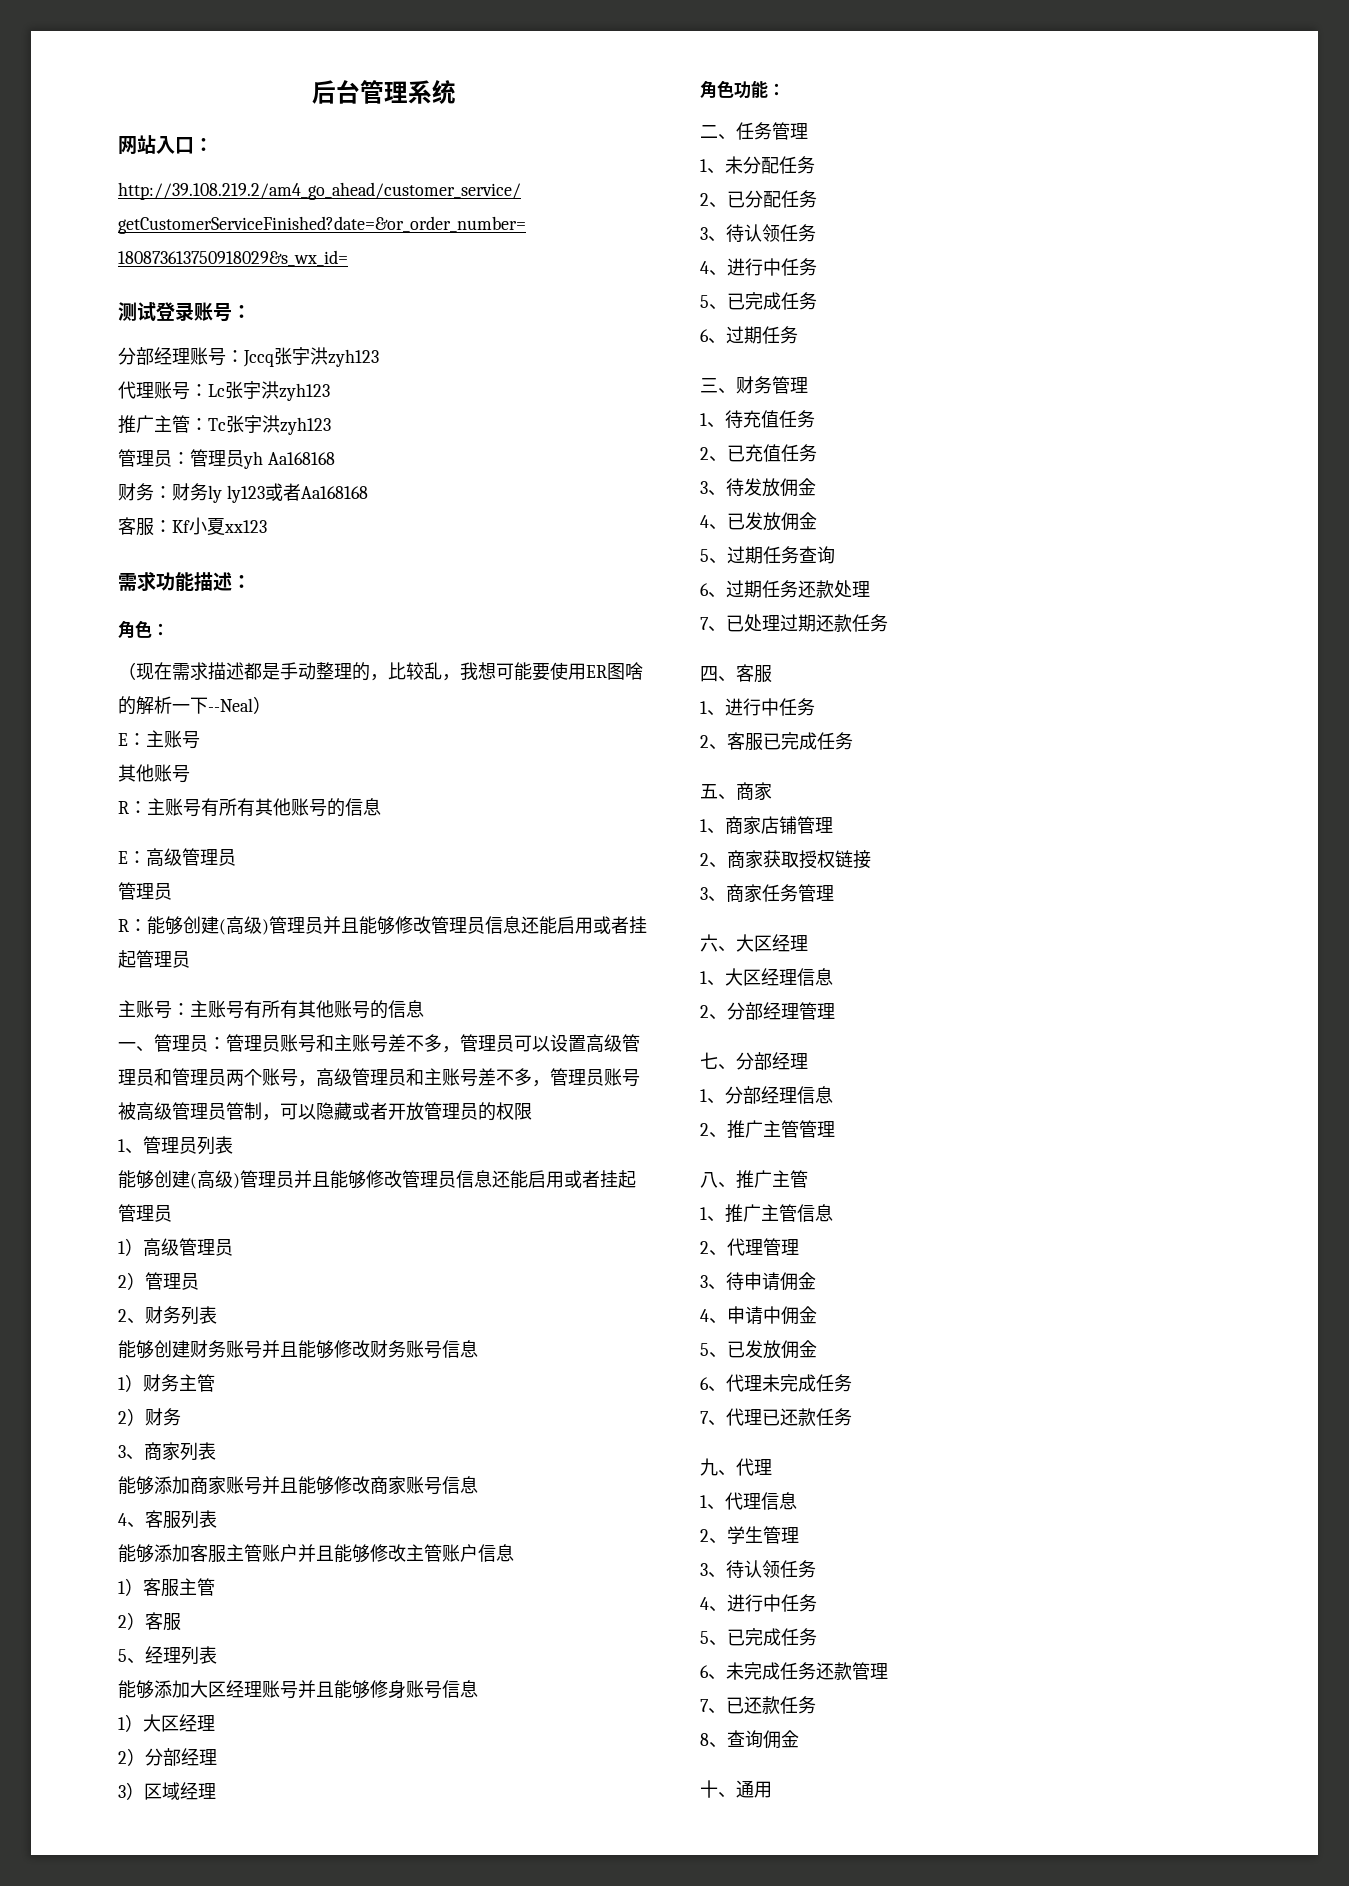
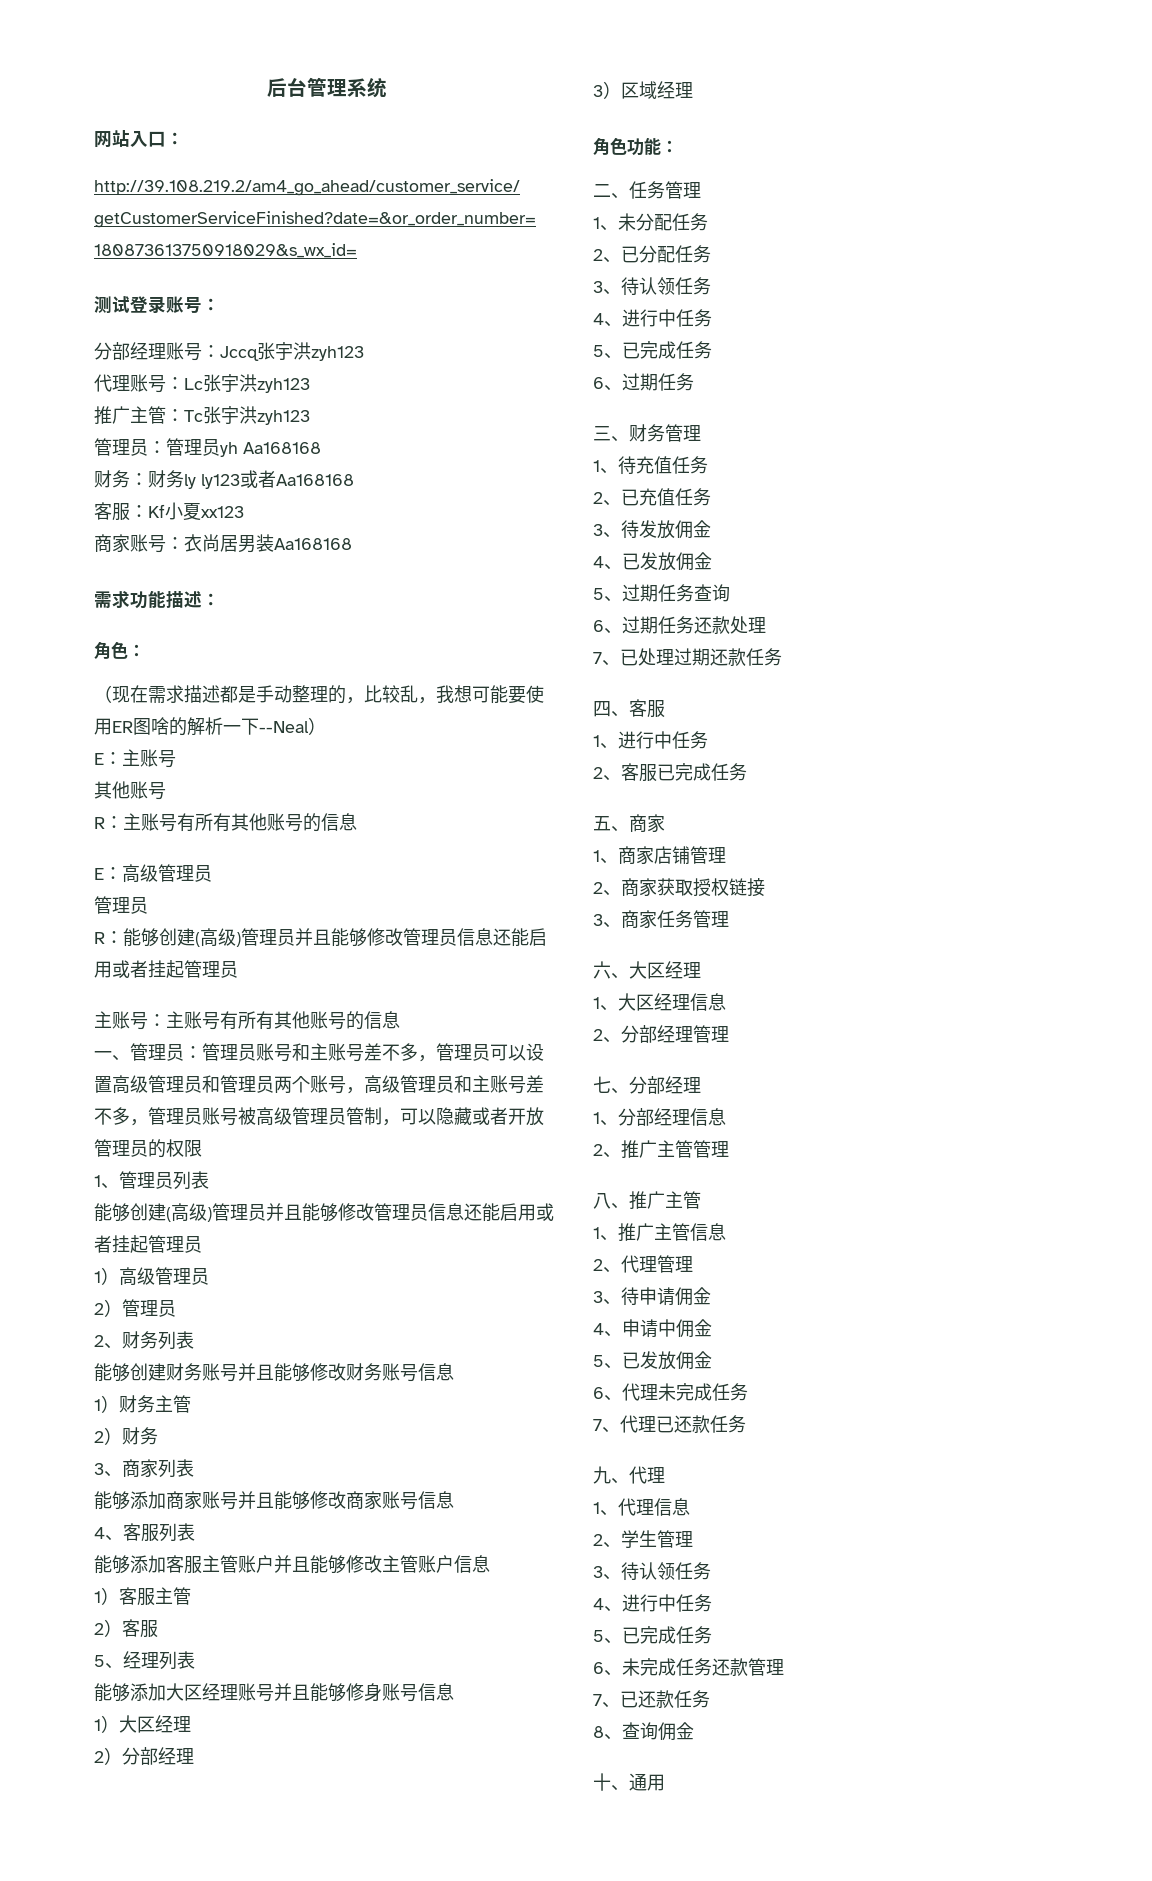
(267, 526) none -> [94,534,352,553] // 商家账号：衣尚居男装Aa168168

